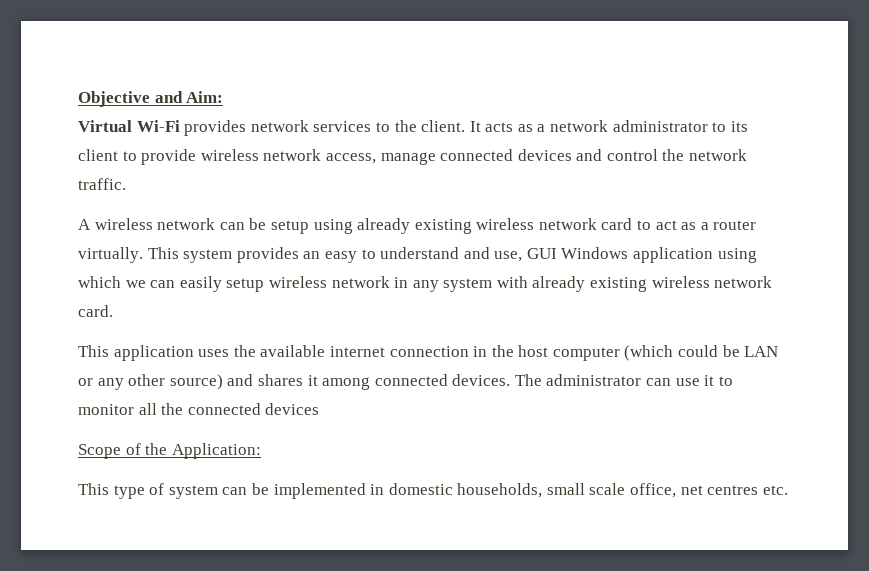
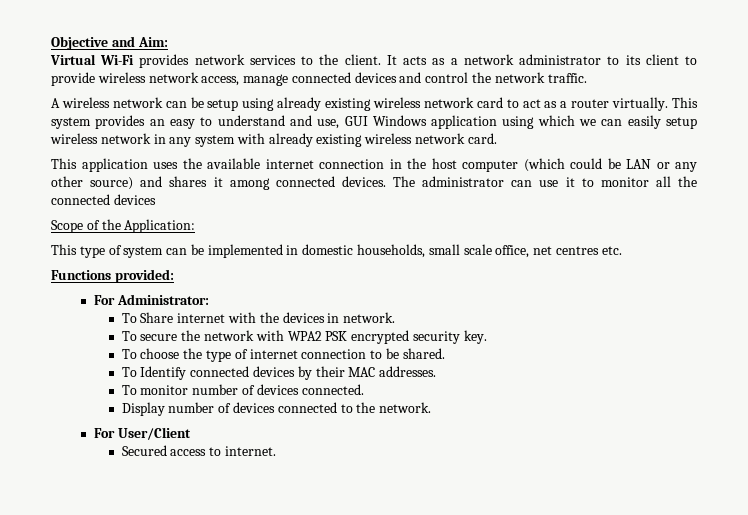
(788, 490) none -> [51,269,174,283] [94,294,209,305] [121,312,396,323] [121,330,487,344] [121,348,445,362] [121,366,437,380] [121,384,364,395] [121,402,432,416] [94,427,191,440] [121,445,276,456] // Functions provided: // For Administrator: // To Share internet with the devices in network. // To secure the network with WPA2 PSK encrypted security key. // To choose the type of internet connection to be shared. // To Identify connected devices by their MAC addresses. // To monitor number of devices connected. // Display number of devices connected to the network. // For User/Client // Secured access to internet.

